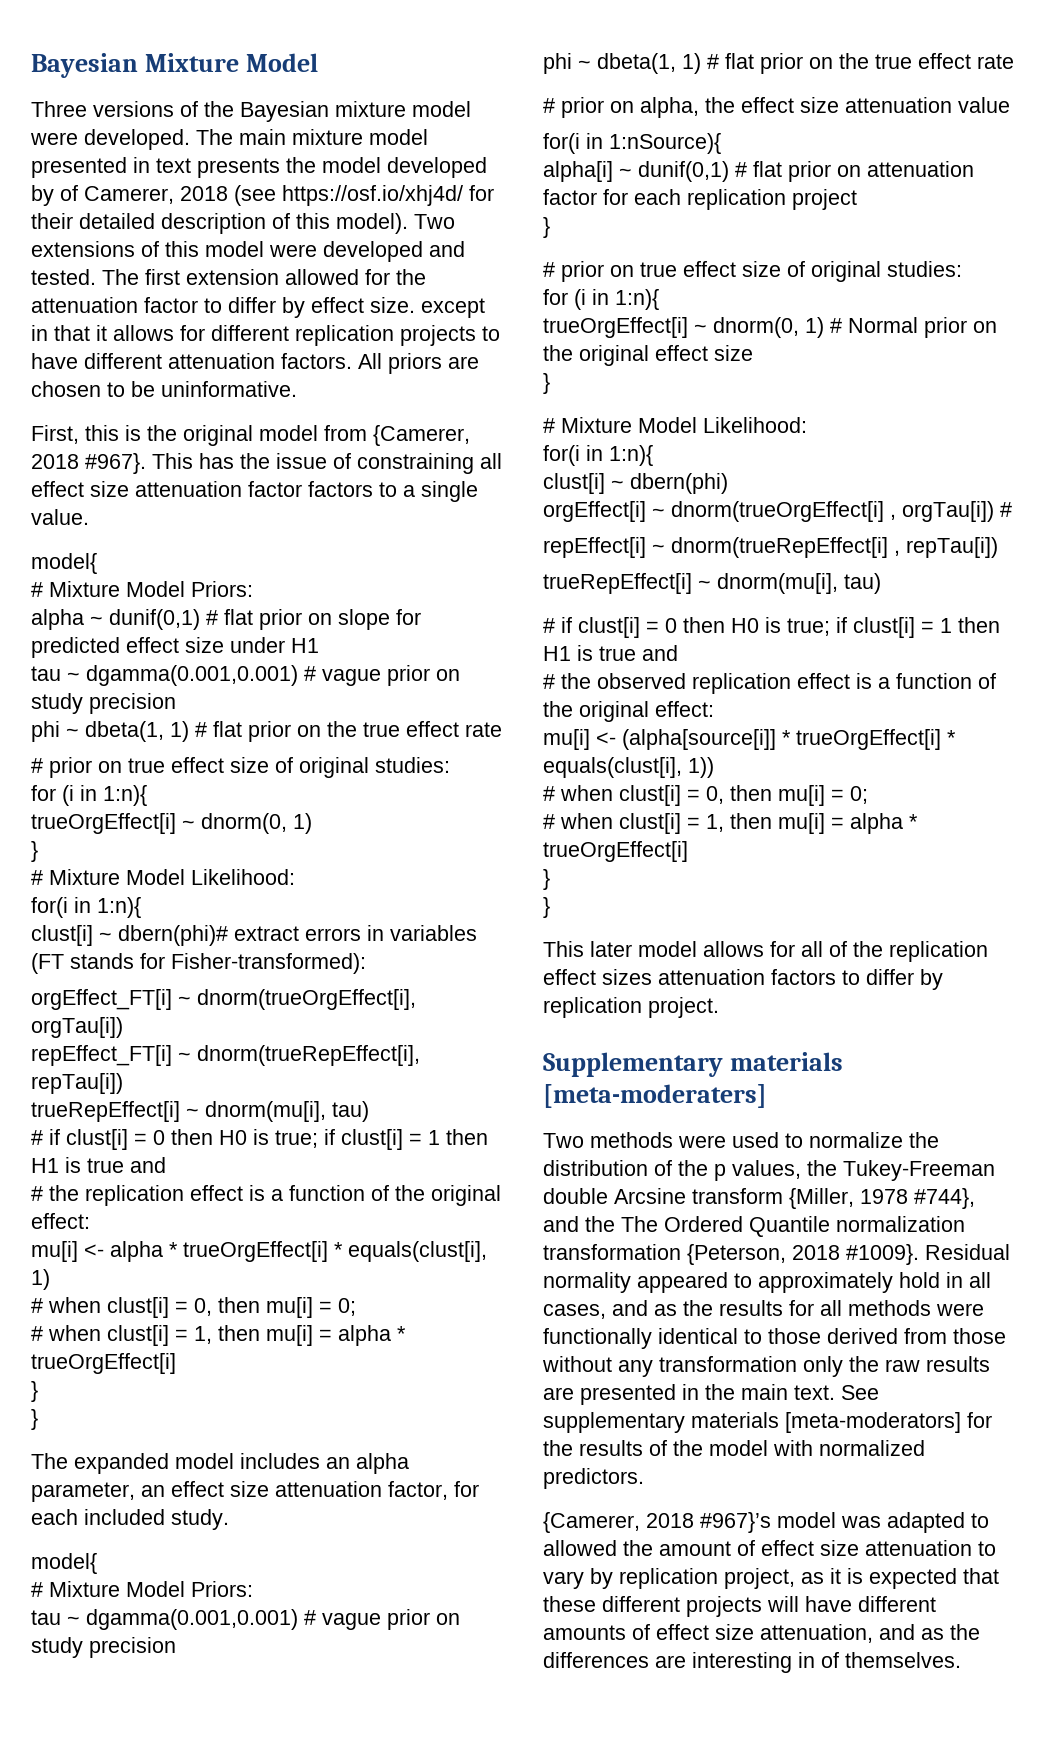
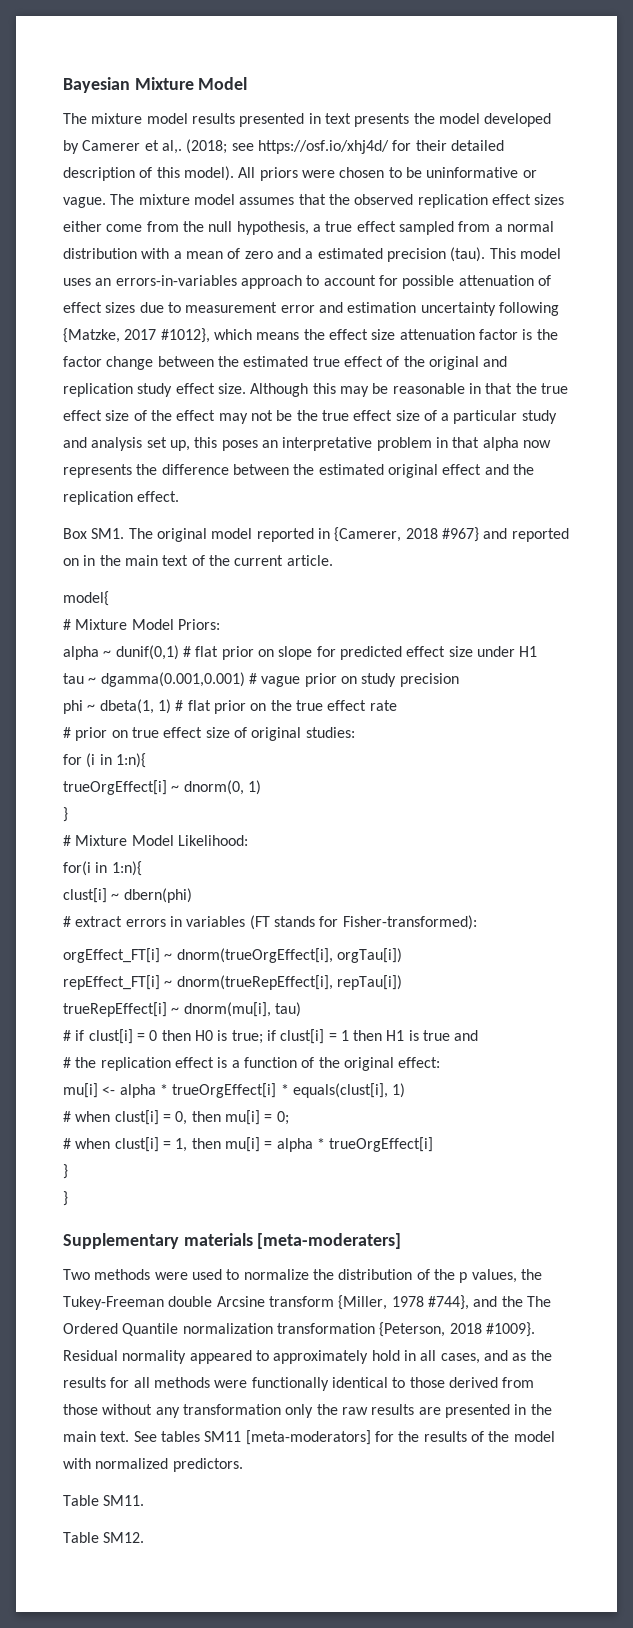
[31,101,471,122] [30,129,428,150] Three versions of the Bayesian mixture model were developed. The main mixture model -> [63,113,235,124] The mixture model results
[60,185,276,206] of Camerer, 2018 (see -> [82,139,254,154] Camerer et al,. (2018; see
[414,214,455,229] [31,241,465,262] [31,269,426,285] [31,297,485,318] [31,325,500,346] [31,353,352,369] Two extensions of this model were developed and tested. The first extension allowed for the attenuation factor to differ by effect size. except in that it allows for different replication projects to have different attenuation factors. -> (234, 173) none
[448,356,479,369] are -> [301,170,335,178] were
[161,381,297,397] [31,425,470,446] [31,453,502,474] [31,481,478,502] [31,509,89,525] uninformative. // First, this is the original model from {Camerer, 2018 #967}. This has the issue of constraining all effect size attenuation factor factors to a single value. -> [426,167,537,178] [63,194,565,208] [63,221,554,235] [63,247,561,262] [63,275,551,289] [63,302,559,316] [63,328,558,343] [63,356,508,370] [63,383,568,397] [63,410,557,424] [63,437,551,451] [63,464,534,478] [63,491,180,505] [63,527,569,542] [63,555,333,566] uninformative or vague. The mixture model assumes that the observed replication effect sizes either come from the null hypothesis, a true effect sampled from a normal distribution with a mean of zero and a estimated precision (tau). This model uses an errors-in-variables approach to account for possible attenuation of effect sizes due to measurement error and estimation uncertainty following {Matzke, 2017 #1012}, which means the effect size attenuation factor is the factor change between the estimated true effect of the original and replication study effect size. Although this may be reasonable in that the true effect size of the effect may not be the true effect size of a particular study and analysis set up, this poses an interpretative problem in that alpha now represents the difference between the estimated original effect and the replication effect. // Box SM1. The original model reported in {Camerer, 2018 #967} and reported on in the main text of the current article.
[118,925,228,946] dbern(phi)# -> [123,888,192,903] [63,916,71,927] dbern(phi) // #
[31,1453,409,1474] [31,1481,479,1502] [31,1509,229,1530] [31,1553,97,1574] [31,1581,253,1597] [31,1609,460,1630] [31,1637,176,1658] [543,53,1014,74] [543,97,1010,118] [543,133,721,154] [543,161,974,182] [543,189,857,210] [543,217,550,238] [543,261,962,282] [543,289,659,310] [543,317,997,338] [543,345,753,366] [543,373,550,394] [543,417,807,433] [543,445,653,466] [543,473,728,494] [543,501,1012,522] [543,537,998,558] [543,573,881,594] [543,617,1000,638] [543,645,678,661] [543,673,996,694] [543,701,714,722] [543,729,956,750] [543,757,714,778] [543,785,868,806] [543,813,918,834] [543,841,688,862] [543,869,550,890] [543,897,550,918] [543,941,988,962] [543,969,943,990] [543,997,719,1018] // The expanded model includes an alpha parameter, an effect size attenuation factor, for each included study. // model{ // # Mixture Model Priors: // tau ~ dgamma(0.001,0.001) # vague prior on study precision // phi ~ dbeta(1, 1) # flat prior on the true effect rate // # prior on alpha, the effect size attenuation value // for(i in 1:nSource){ // alpha[i] ~ dunif(0,1) # flat prior on attenuation factor for each replication project // } // # prior on true effect size of original studies: // for (i in 1:n){ // trueOrgEffect[i] ~ dnorm(0, 1) # Normal prior on the original effect size // } // # Mixture Model Likelihood: // for(i in 1:n){ // clust[i] ~ dbern(phi) // orgEffect[i] ~ dnorm(trueOrgEffect[i] , orgTau[i]) # // repEffect[i] ~ dnorm(trueRepEffect[i] , repTau[i]) // trueRepEffect[i] ~ dnorm(mu[i], tau) // # if clust[i] = 0 then H0 is true; if clust[i] = 1 then H1 is true and // # the observed replication effect is a function of the original effect: // mu[i] <- (alpha[source[i]] * trueOrgEffect[i] * equals(clust[i], 1)) // # when clust[i] = 0, then mu[i] = 0; // # when clust[i] = 1, then mu[i] = alpha * trueOrgEffect[i] // } // } // This later model allows for all of the replication effect sizes attenuation factors to differ by replication project. -> (68, 1198) none
[543,1412,779,1433] supplementary materials -> [160,1431,242,1442] tables SM11
[543,1512,989,1533] [543,1540,996,1556] [543,1568,999,1589] [543,1596,936,1617] [543,1624,980,1643] [543,1652,961,1673] {Camerer, 2018 #967}’s model was adapted to allowed the amount of effect size attenuation to vary by replication project, as it is expected that these different projects will have different amounts of effect size attenuation, and as the differences are interesting in of themselves. -> [63,1495,145,1506] [63,1532,145,1543] Table SM11. // Table SM12.

